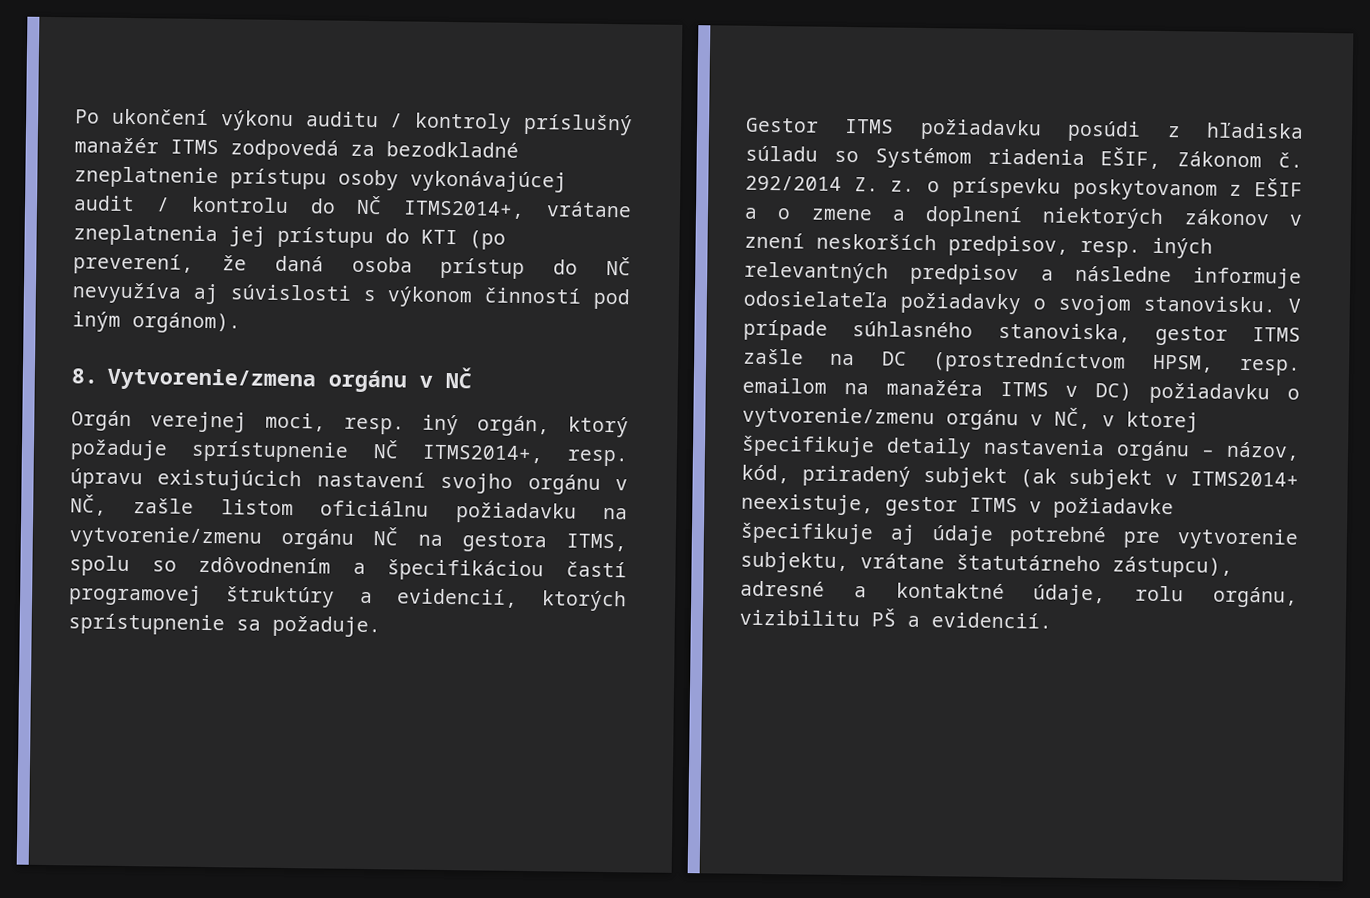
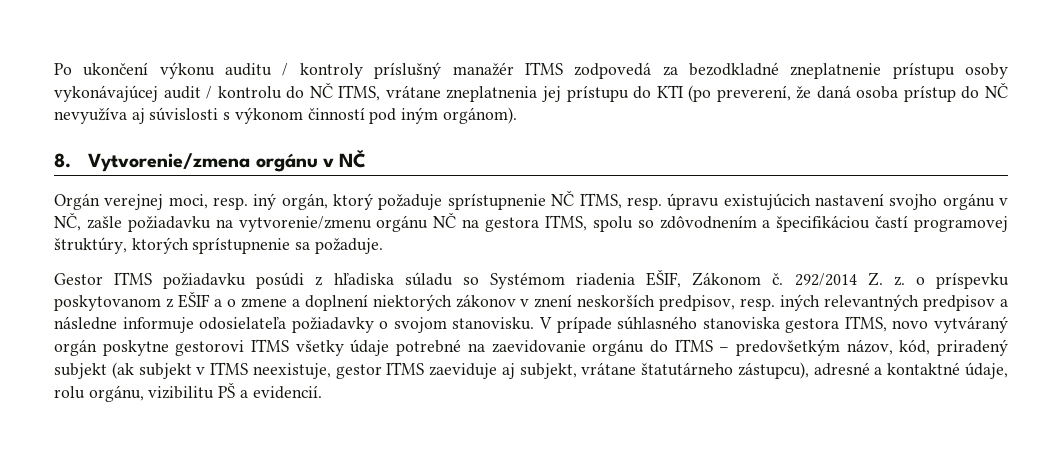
[403,200,526,219] ITMS2014+, -> [338,85,381,101] ITMS,
[421,444,544,464] ITMS2014+, -> [579,193,622,209] ITMS,
[220,499,430,517] listom oficiálnu -> (122, 222) none
[225,586,518,608] štruktúry a evidencií, -> [54,237,127,254] štruktúry,
[997,322,1301,346] [743,348,1301,376] [742,377,1300,405] [742,406,1199,433] [741,435,1215,462] stanoviska, gestor ITMS zašle na DC (prostredníctvom HPSM, resp. emailom na manažéra ITMS v DC) požiadavku o vytvorenie/zmenu orgánu v NČ, v ktorej špecifikuje detaily nastavenia orgánu – -> [702,316,1008,333] [54,339,840,356] stanoviska gestora ITMS, novo vytváraný orgán poskytne gestorovi ITMS všetky údaje potrebné na zaevidovanie orgánu do ITMS – predovšetkým
[1190,471,1299,487] ITMS2014+ -> [210,362,249,375] ITMS
[1029,497,1174,520] [740,522,1299,550] [740,551,849,574] v požiadavke špecifikuje aj údaje potrebné pre vytvorenie subjektu, -> [429,363,577,379] zaeviduje aj subjekt,

